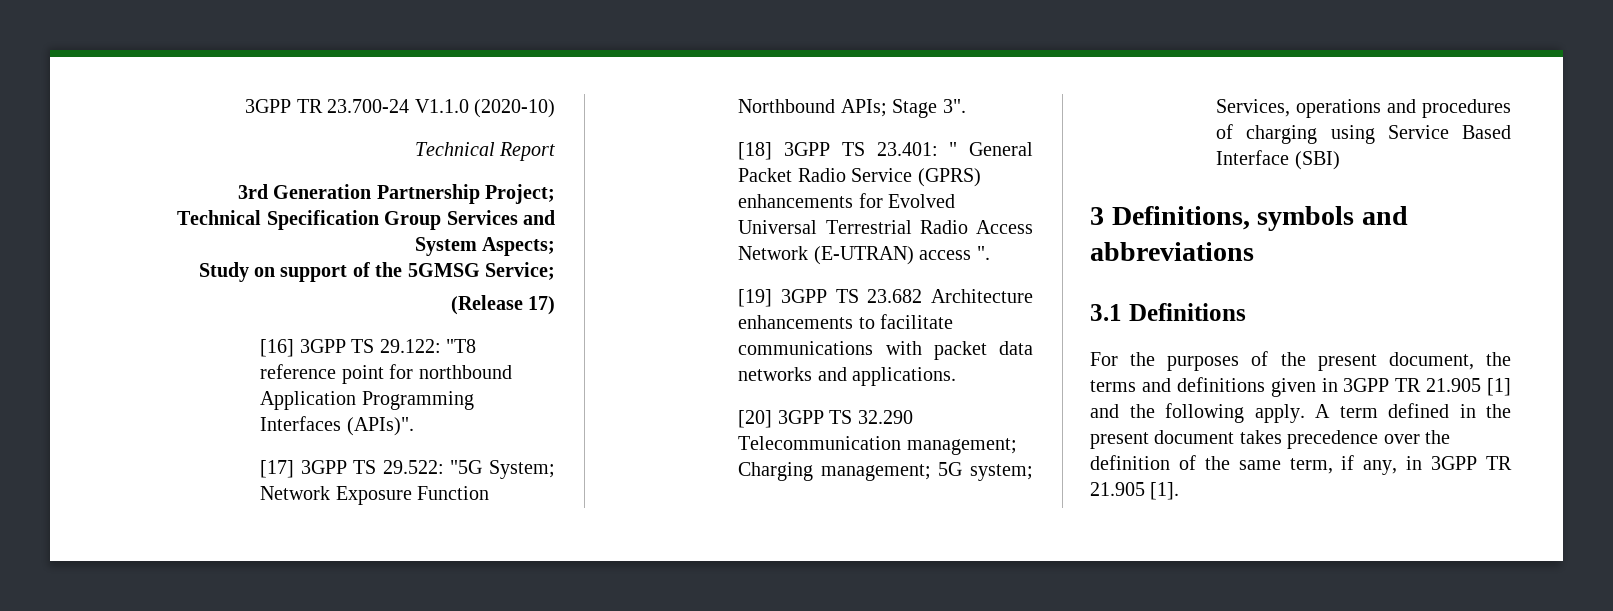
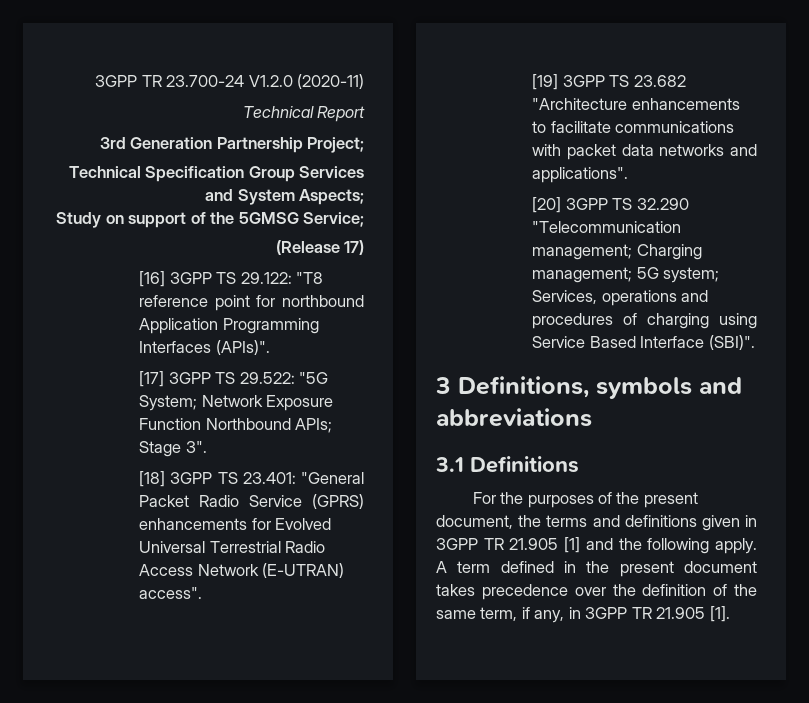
[414,99,555,118] V1.1.0 (2020-10) -> [248,74,364,89] V1.2.0 (2020-11)
[949,142,1033,156] " General -> [301,472,364,484] "General
[919,246,990,260] access ". -> [139,587,203,599] access".
[931,289,1033,303] Architecture -> [532,98,628,110] "Architecture
[852,367,957,386] applications. -> [532,167,629,183] applications".
[738,436,902,450] Telecommunication -> [532,221,682,233] "Telecommunication
[1294,151,1340,170] (SBI) -> [708,335,755,350] (SBI)".

